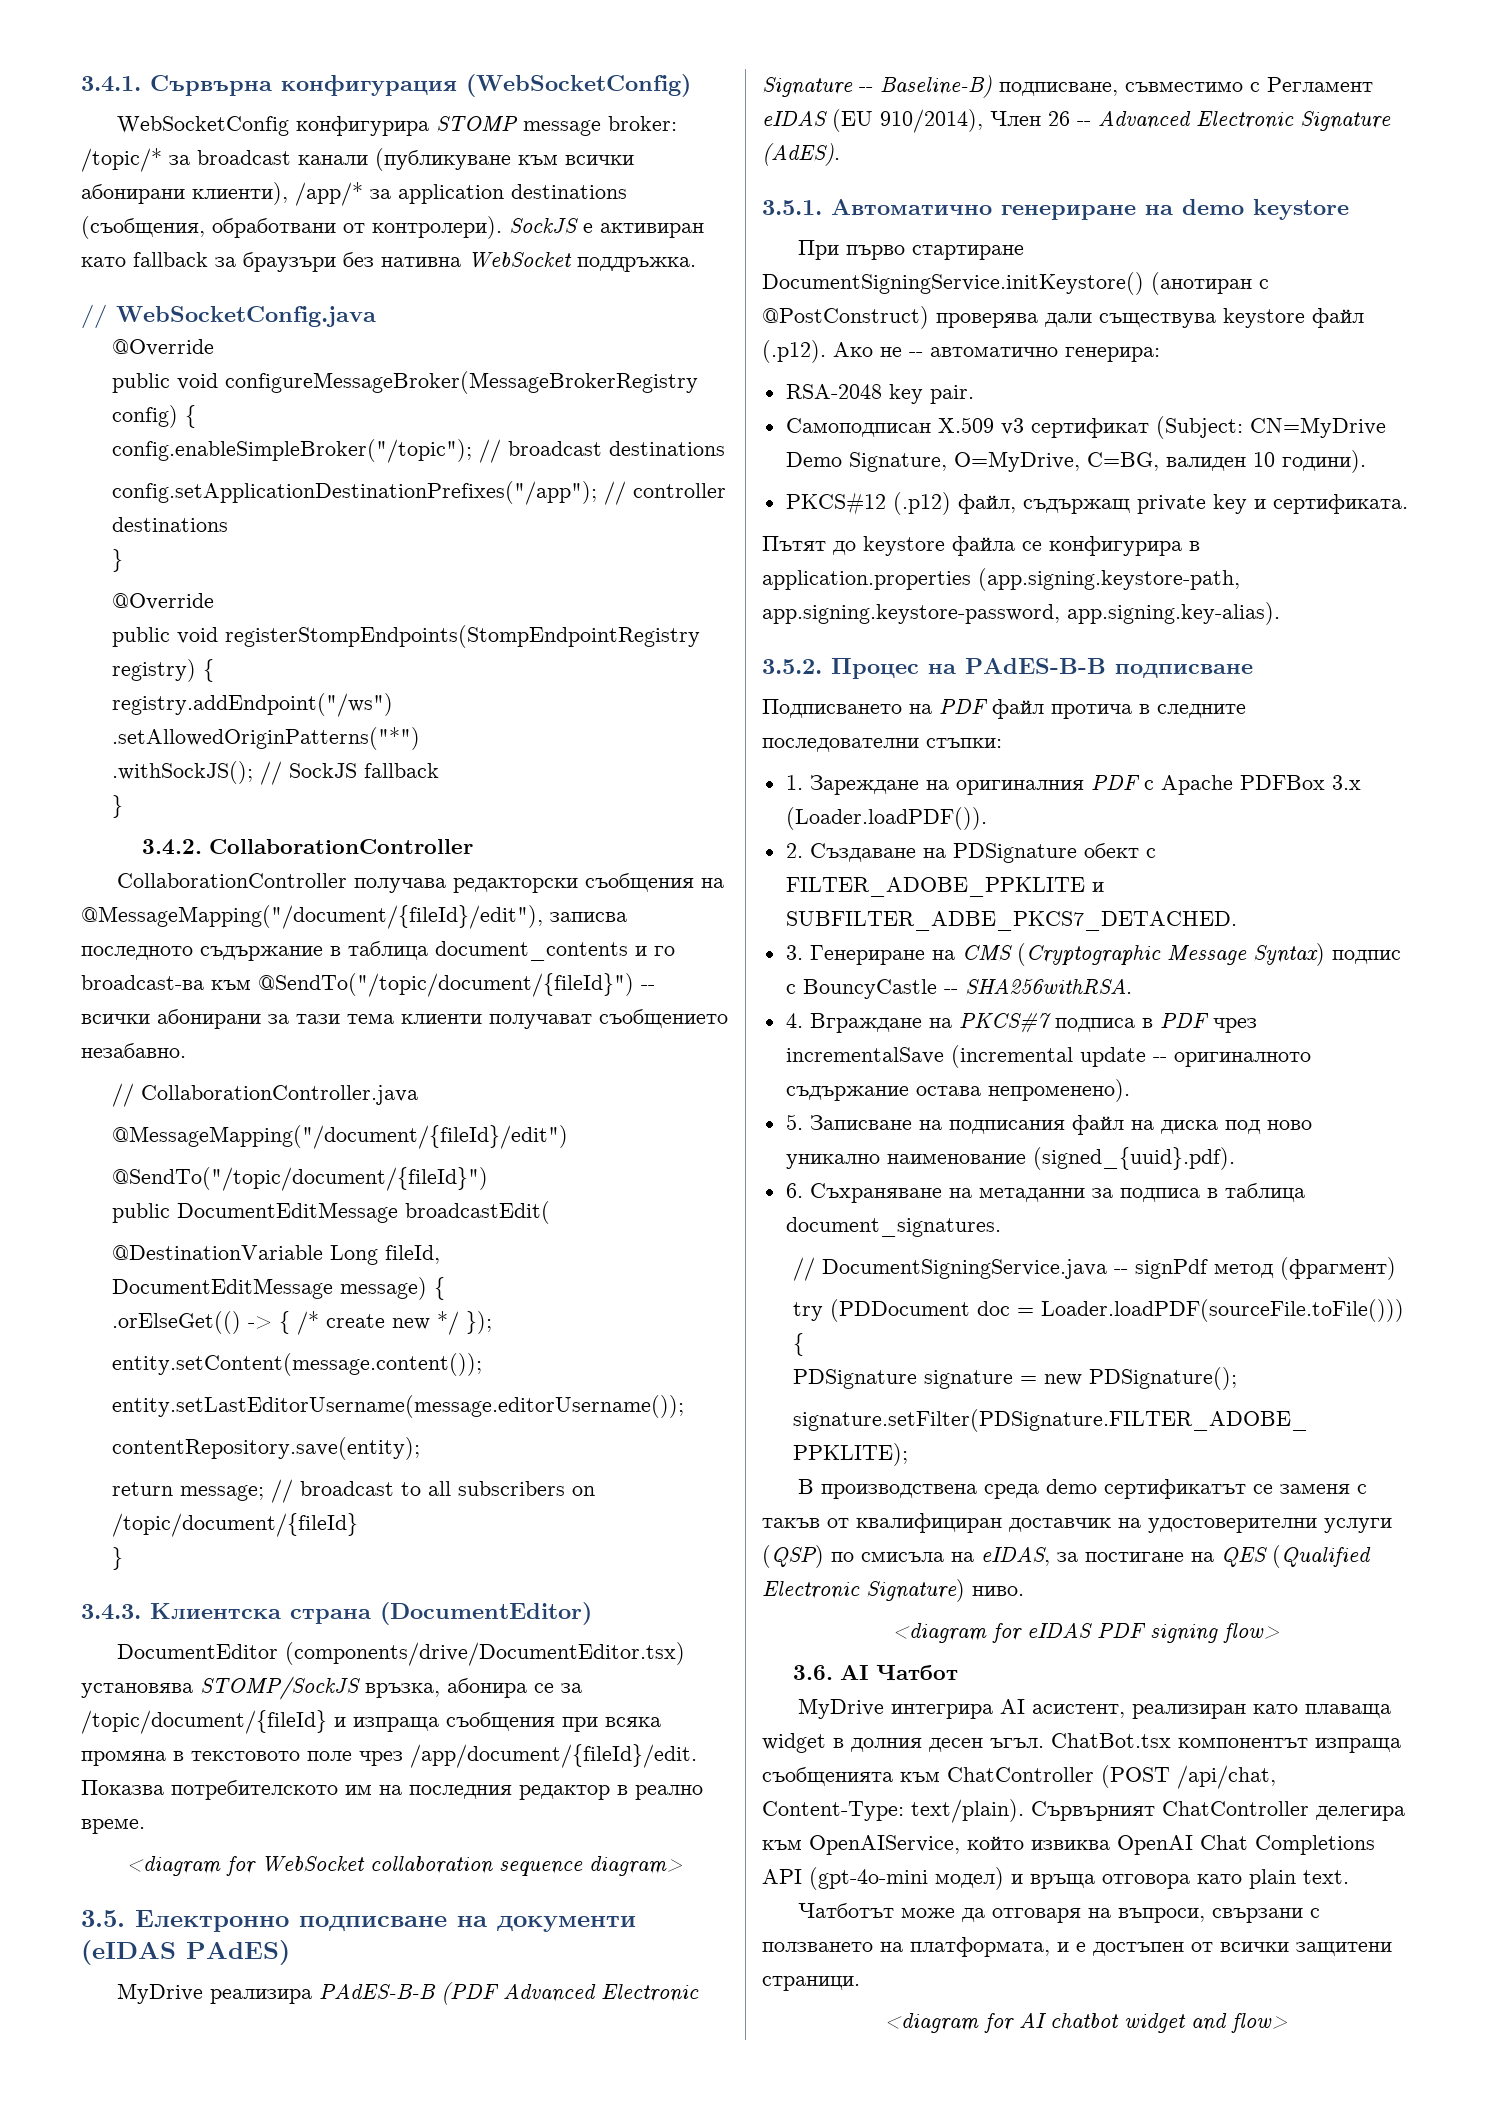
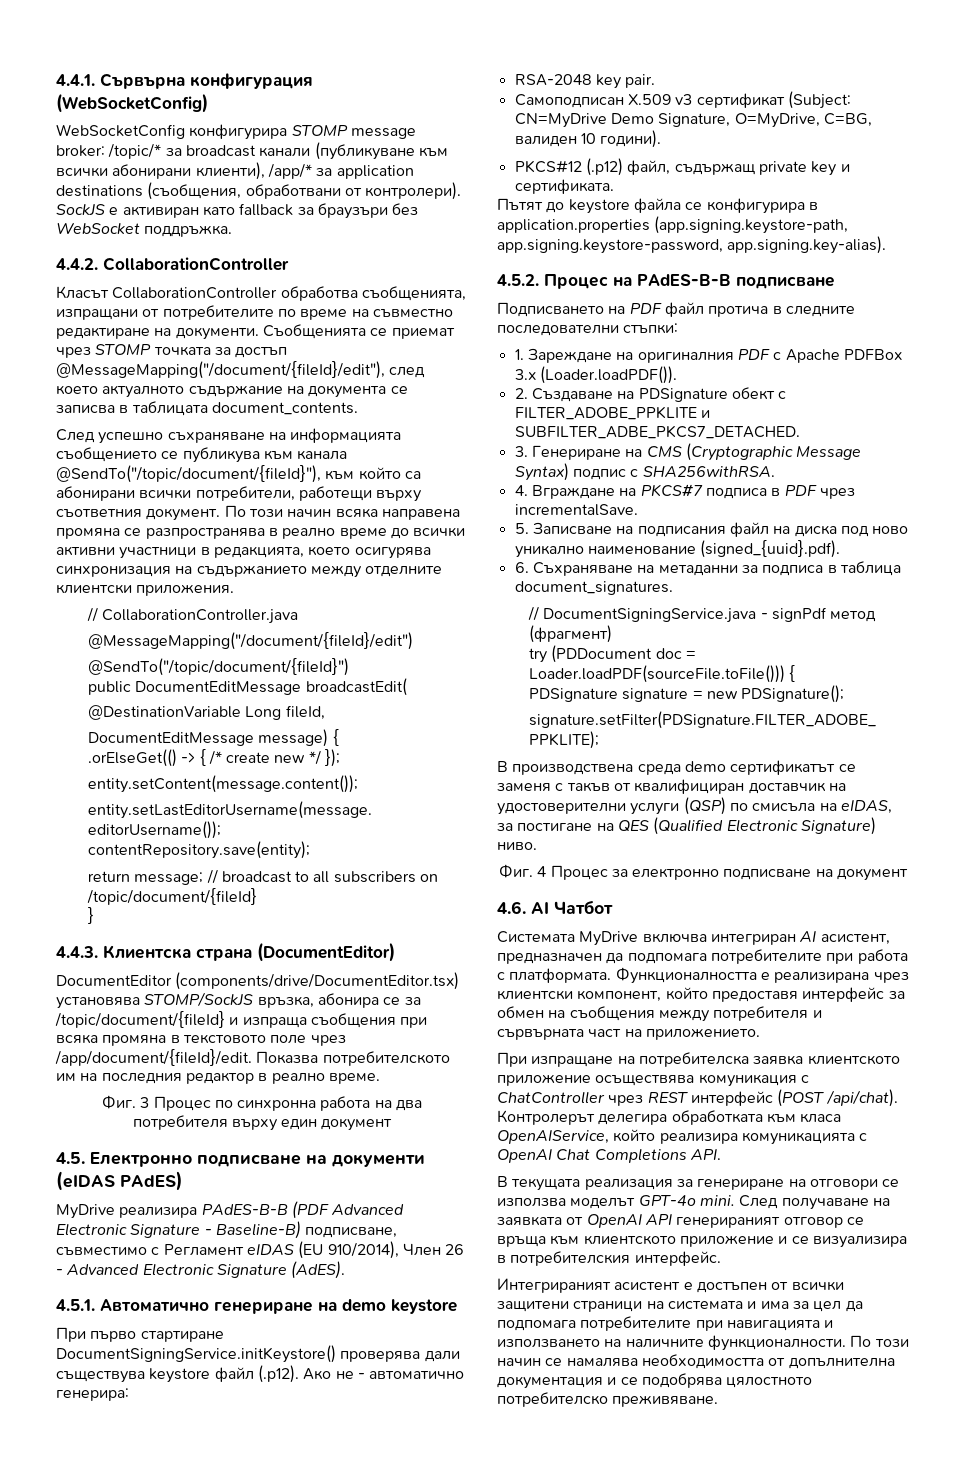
[81,76,141,92] 3.4.1. -> [56,74,95,86] 4.4.1.
[381,257,461,267] нативна -> (419, 209) none
[81,304,376,329] [111,339,214,356] [111,371,698,394] [111,405,196,428] [111,439,725,463] [111,481,726,505] [111,517,228,532] [111,549,123,572] [111,593,214,610] [111,625,700,648] [111,659,214,682] [111,693,393,717] [111,727,420,750] [111,761,439,785] [111,795,123,818] [142,839,474,855] [116,873,724,893] [81,905,627,929] [81,941,675,961] [81,973,655,997] [81,1009,728,1029] [81,1043,186,1058] // WebSocketConfig.java // @Override // public void configureMessageBroker(MessageBrokerRegistry config) { // config.enableSimpleBroker("/topic"); // broadcast destinations // config.setApplicationDestinationPrefixes("/app"); // controller destinations // } // @Override // public void registerStompEndpoints(StompEndpointRegistry registry) { // registry.addEndpoint("/ws") // .setAllowedOriginPatterns("*") // .withSockJS(); // SockJS fallback // } // 3.4.2. CollaborationController // CollaborationController получава редакторски съобщения на @MessageMapping("/document/{fileId}/edit"), записва последното съдържание в таблица document_contents и го broadcast-ва към @SendTo("/topic/document/{fileId}") -- всички абонирани за тази тема клиенти получават съобщението незабавно. -> [56,257,289,271] [56,286,466,301] [56,305,453,320] [56,324,455,340] [56,344,288,358] [56,361,426,379] [56,385,408,398] [56,401,358,416] [56,428,402,444] [56,447,348,463] [56,465,421,483] [56,486,423,502] [56,505,460,521] [56,527,466,539] [56,546,431,559] [56,565,443,578] [56,584,235,596] 4.4.2. CollaborationController // Класът CollaborationController обработва съобщенията, изпращани от потребителите по време на съвместно редактиране на документи. Съобщенията се приемат чрез STOMP точката за достъп @MessageMapping("/document/{fileId}/edit"), след което актуалното съдържание на документа се записва в таблицата document_contents. // След успешно съхраняване на информацията съобщението се публикува към канала @SendTo("/topic/document/{fileId}"), към който са абонирани всички потребители, работещи върху съответния документ. По този начин всяка направена промяна се разпространява в реално време до всички активни участници в редакцията, което осигурява синхронизация на съдържанието между отделните клиентски приложения.
[81,1604,141,1620] 3.4.3. -> [56,946,98,958] 4.4.3.
[126,1856,683,1877] [81,1910,125,1927] <diagram for WebSocket collaboration sequence diagram> // 3.5. -> [101,1095,423,1111] [132,1115,393,1131] [56,1152,85,1164] Фиг. 3 Процес по синхронна работа на два потребителя върху един документ // 4.5.
[859,87,873,92] -- -> [204,1229,212,1235] -
[1077,121,1091,126] -- -> [56,1269,63,1275] -
[762,200,822,215] 3.5.1. -> [56,1299,95,1311] 4.5.1.
[1151,272,1269,295] [762,306,929,329] (анотиран с @PostConstruct) -> (336, 1354) none
[909,352,923,357] -- -> [357,1373,365,1379] -
[762,659,822,674] 3.5.2. -> [497,274,539,286] 4.5.2.
[802,979,958,999] BouncyCastle -- -> (639, 473) none
[785,1045,1311,1068] [785,1079,1130,1102] incrementalSave (incremental update -- оригиналното съдържание остава непроменено). -> [514,504,638,516] incrementalSave.
[1113,1269,1128,1274] -- -> [760,613,768,619] -
[891,1622,1280,1643] [792,1664,958,1681] [797,1698,1391,1719] [762,1733,1401,1753] [762,1765,1276,1789] [762,1799,1405,1823] [762,1835,1375,1855] [762,1867,1349,1890] [797,1903,1320,1923] [762,1937,1069,1957] <diagram for eIDAS PDF signing flow> // 3.6. AI Чатбот // MyDrive интегрира AI асистент, реализиран като плаваща widget в долния десен ъгъл. ChatBot.tsx компонентът изпраща съобщенията към ChatController (POST /api/chat, Content-Type: text/plain). Сървърният ChatController делегира към OpenAIService, който извиква OpenAI Chat Completions API (gpt-4o-mini модел) и връща отговора като plain text. // Чатботът може да отговаря на въпроси, свързани с ползването на платформата, и -> [498,864,909,881] [497,900,613,914] [497,931,890,946] [497,949,908,964] [497,967,909,984] [497,987,905,1002] [497,1006,822,1022] [497,1028,760,1040] [497,1052,900,1067] [497,1074,809,1087] [497,1089,898,1107] [497,1110,842,1125] [497,1129,868,1145] [497,1148,721,1163] [497,1176,900,1191] [497,1195,890,1210] [497,1214,864,1228] [497,1235,907,1248] [497,1251,721,1266] [497,1278,681,1293] Фиг. 4 Процес за електронно подписване на документ // 4.6. AI Чатбот // Системата MyDrive включва интегриран AI асистент, предназначен да подпомага потребителите при работа с платформата. Функционалността е реализирана чрез клиентски компонент, който предоставя интерфейс за обмен на съобщения между потребителя и сървърната част на приложението. // При изпращане на потребителска заявка клиентското приложение осъществява комуникация с ChatController чрез REST интерфейс (POST /api/chat). Контролерът делегира обработката към класа OpenAIService, който реализира комуникацията с OpenAI Chat Completions API. // В текущата реализация за генериране на отговори се използва моделът GPT-4o mini. След получаване на заявката от OpenAI API генерираният отговор се връща към клиентското приложение и се визуализира в потребителския интерфейс. // Интегрираният асистент
[762,1976,860,1991] [883,2012,1288,2033] страници. // <diagram for AI chatbot widget and flow> -> [573,1301,863,1312] [497,1316,834,1331] [497,1335,909,1351] [497,1354,895,1369] [497,1373,813,1389] [497,1392,719,1407] страници на системата и има за цел да подпомага потребителите при навигацията и използването на наличните функционалности. По този начин се намалява необходимостта от допълнителна документация и се подобрява цялостното потребителско преживяване.

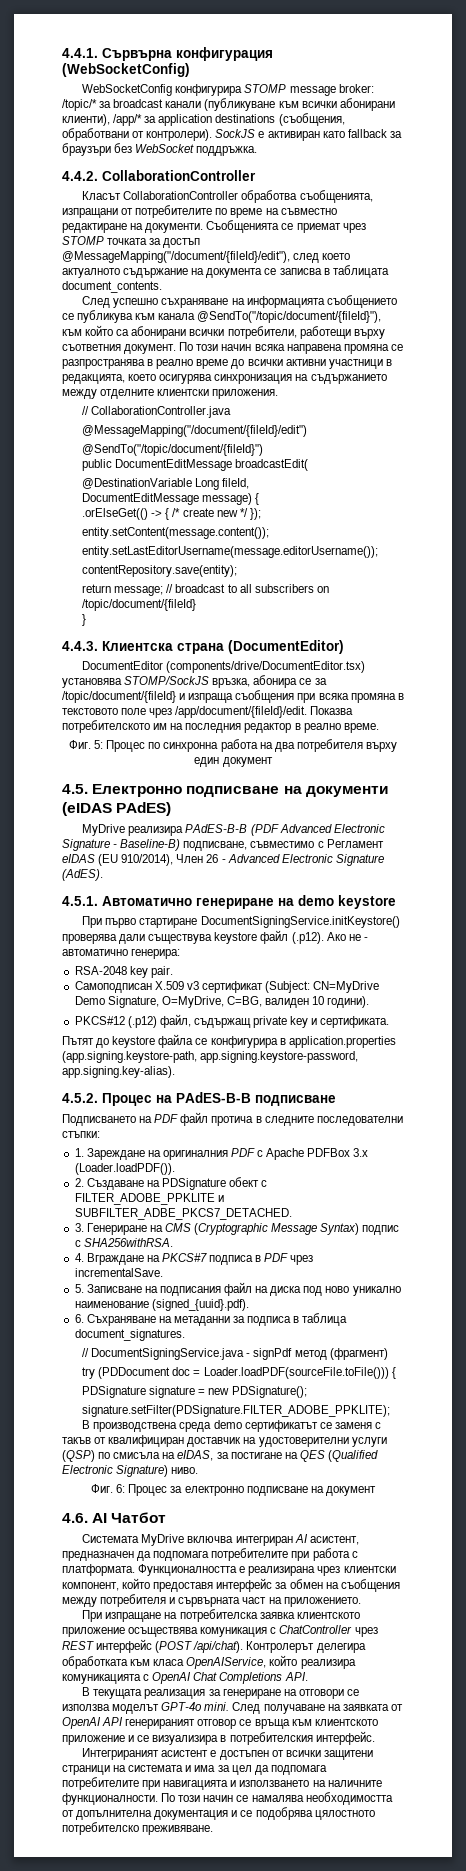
[140,1097,150,1108] 3 -> [94,740,104,749] 5:
[537,866,547,877] 4 -> [116,1484,126,1493] 6:

